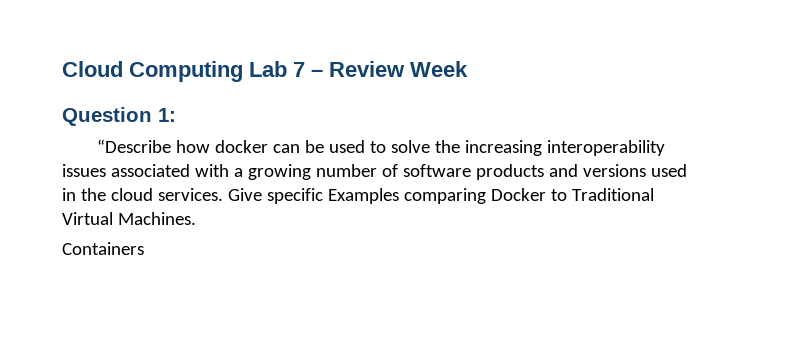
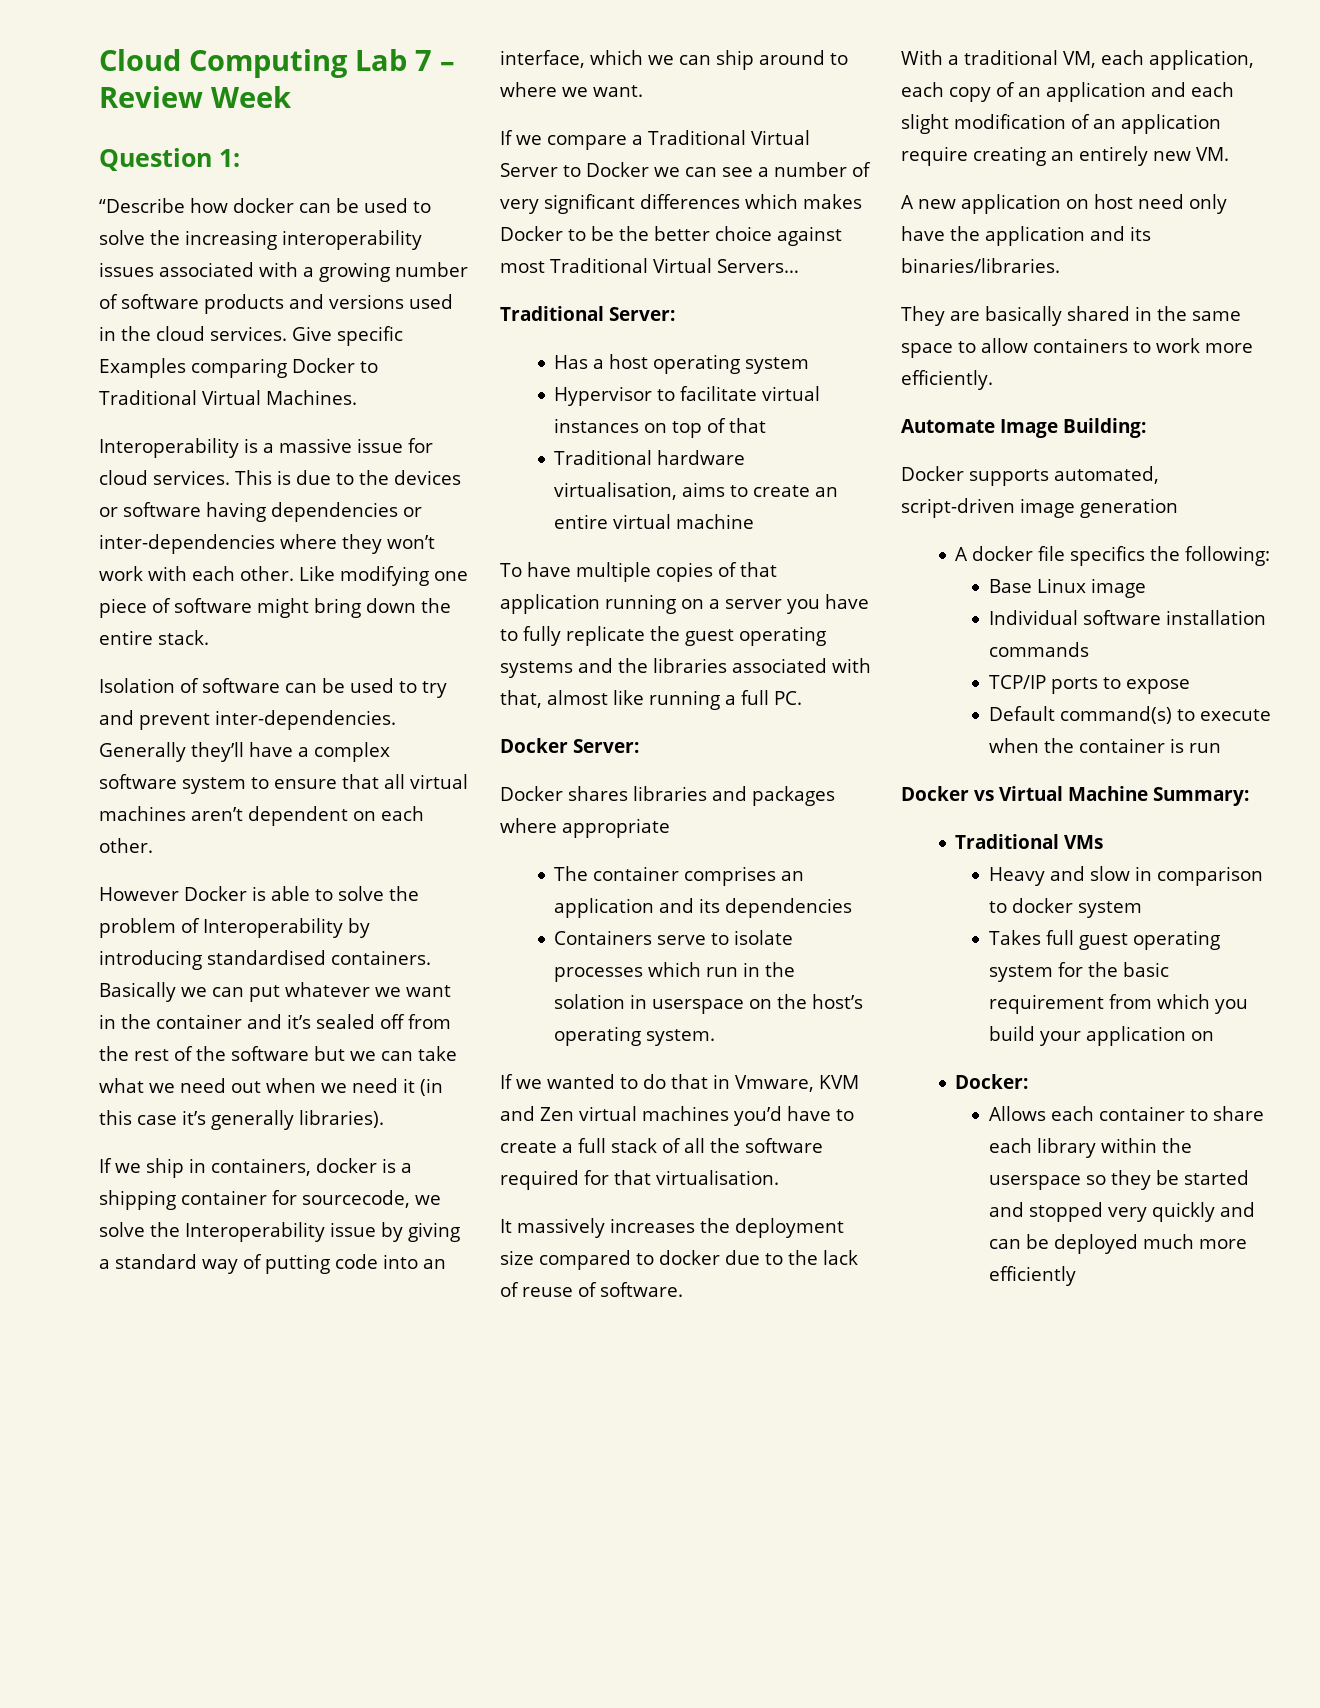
[62,242,144,255] Containers -> [99,438,433,458] [99,470,461,485] [99,502,422,522] [99,534,435,554] [99,566,468,586] [99,598,451,618] [99,630,209,645] [99,678,447,698] [99,710,396,730] [99,742,391,762] [99,774,468,794] [99,806,424,826] [99,838,153,853] [99,886,419,901] [99,918,370,938] [99,950,431,970] [99,982,451,1002] [99,1014,451,1029] [99,1046,457,1061] [99,1078,443,1096] [99,1110,384,1130] [99,1158,412,1178] [99,1190,441,1210] [99,1222,460,1242] [99,1254,446,1274] [500,50,848,70] [500,82,643,97] [500,130,810,150] [500,162,871,177] [500,194,862,214] [500,226,842,246] [500,258,799,273] [500,306,675,321] [554,354,810,374] [554,386,821,406] [554,418,767,438] [554,450,746,465] [554,482,839,500] [554,514,755,529] [500,562,777,582] [500,594,869,614] [500,626,826,646] [500,658,871,678] [500,690,802,710] [500,738,639,753] [500,786,835,806] [500,818,670,838] [554,866,805,886] [554,898,853,918] [554,930,794,945] [554,962,796,982] [554,994,864,1014] [554,1026,716,1046] [500,1074,859,1092] [500,1106,854,1126] [500,1138,823,1153] [500,1170,779,1190] [500,1218,844,1238] [500,1250,858,1270] [500,1282,683,1297] [901,50,1254,70] [901,82,1234,102] [901,114,1221,134] [901,146,1229,166] [901,194,1227,214] [901,226,1151,246] [901,258,1060,273] [901,306,1241,326] [901,338,1253,358] [901,370,993,390] [901,418,1146,438] [901,466,1159,486] [901,498,1178,518] [955,546,1271,566] [989,578,1147,598] [989,610,1267,625] [989,642,1090,657] [989,675,1191,694] [989,706,1272,724] [989,738,1222,753] [901,786,1249,806] [955,834,1104,849] [989,866,1264,886] [989,898,1143,918] [989,930,1221,950] [989,962,1170,982] [989,994,1249,1014] [989,1026,1215,1046] [955,1074,1029,1089] [989,1106,1265,1121] [989,1138,1193,1158] [989,1170,1250,1190] [989,1202,1256,1222] [989,1234,1248,1254] [989,1266,1077,1286] Interoperability is a massive issue for cloud services. This is due to the devices or software having dependencies or inter-dependencies where they won’t work with each other. Like modifying one piece of software might bring down the entire stack. // Isolation of software can be used to try and prevent inter-dependencies. Generally they’ll have a complex software system to ensure that all virtual machines aren’t dependent on each other. // However Docker is able to solve the problem of Interoperability by introducing standardised containers. Basically we can put whatever we want in the container and it’s sealed off from the rest of the software but we can take what we need out when we need it (in this case it’s generally libraries). // If we ship in containers, docker is a shipping container for sourcecode, we solve the Interoperability issue by giving a standard way of putting code into an interface, which we can ship around to where we want. // If we compare a Traditional Virtual Server to Docker we can see a number of very significant differences which makes Docker to be the better choice against most Traditional Virtual Servers… // Traditional Server: // Has a host operating system // Hypervisor to facilitate virtual instances on top of that // Traditional hardware virtualisation, aims to create an entire virtual machine // To have multiple copies of that application running on a server you have to fully replicate the guest operating systems and the libraries associated with that, almost like running a full PC. // Docker Server: // Docker shares libraries and packages where appropriate // The container comprises an application and its dependencies // Containers serve to isolate processes which run in the solation in userspace on the host’s operating system. // If we wanted to do that in Vmware, KVM and Zen virtual machines you’d have to create a full stack of all the software required for that virtualisation. // It massively increases the deployment size compared to docker due to the lack of reuse of software. // With a traditional VM, each application, each copy of an application and each slight modification of an application require creating an entirely new VM. // A new application on host need only have the application and its binaries/libraries. // They are basically shared in the same space to allow containers to work more efficiently. // Automate Image Building: // Docker supports automated, script-driven image generation // A docker file specifics the following: // Base Linux image // Individual software installation commands // TCP/IP ports to expose // Default command(s) to execute when the container is run // Docker vs Virtual Machine Summary: // Traditional VMs // Heavy and slow in comparison to docker system // Takes full guest operating system for the basic requirement from which you build your application on // Docker: // Allows each container to share each library within the userspace so they be started and stopped very quickly and can be deployed much more efficiently

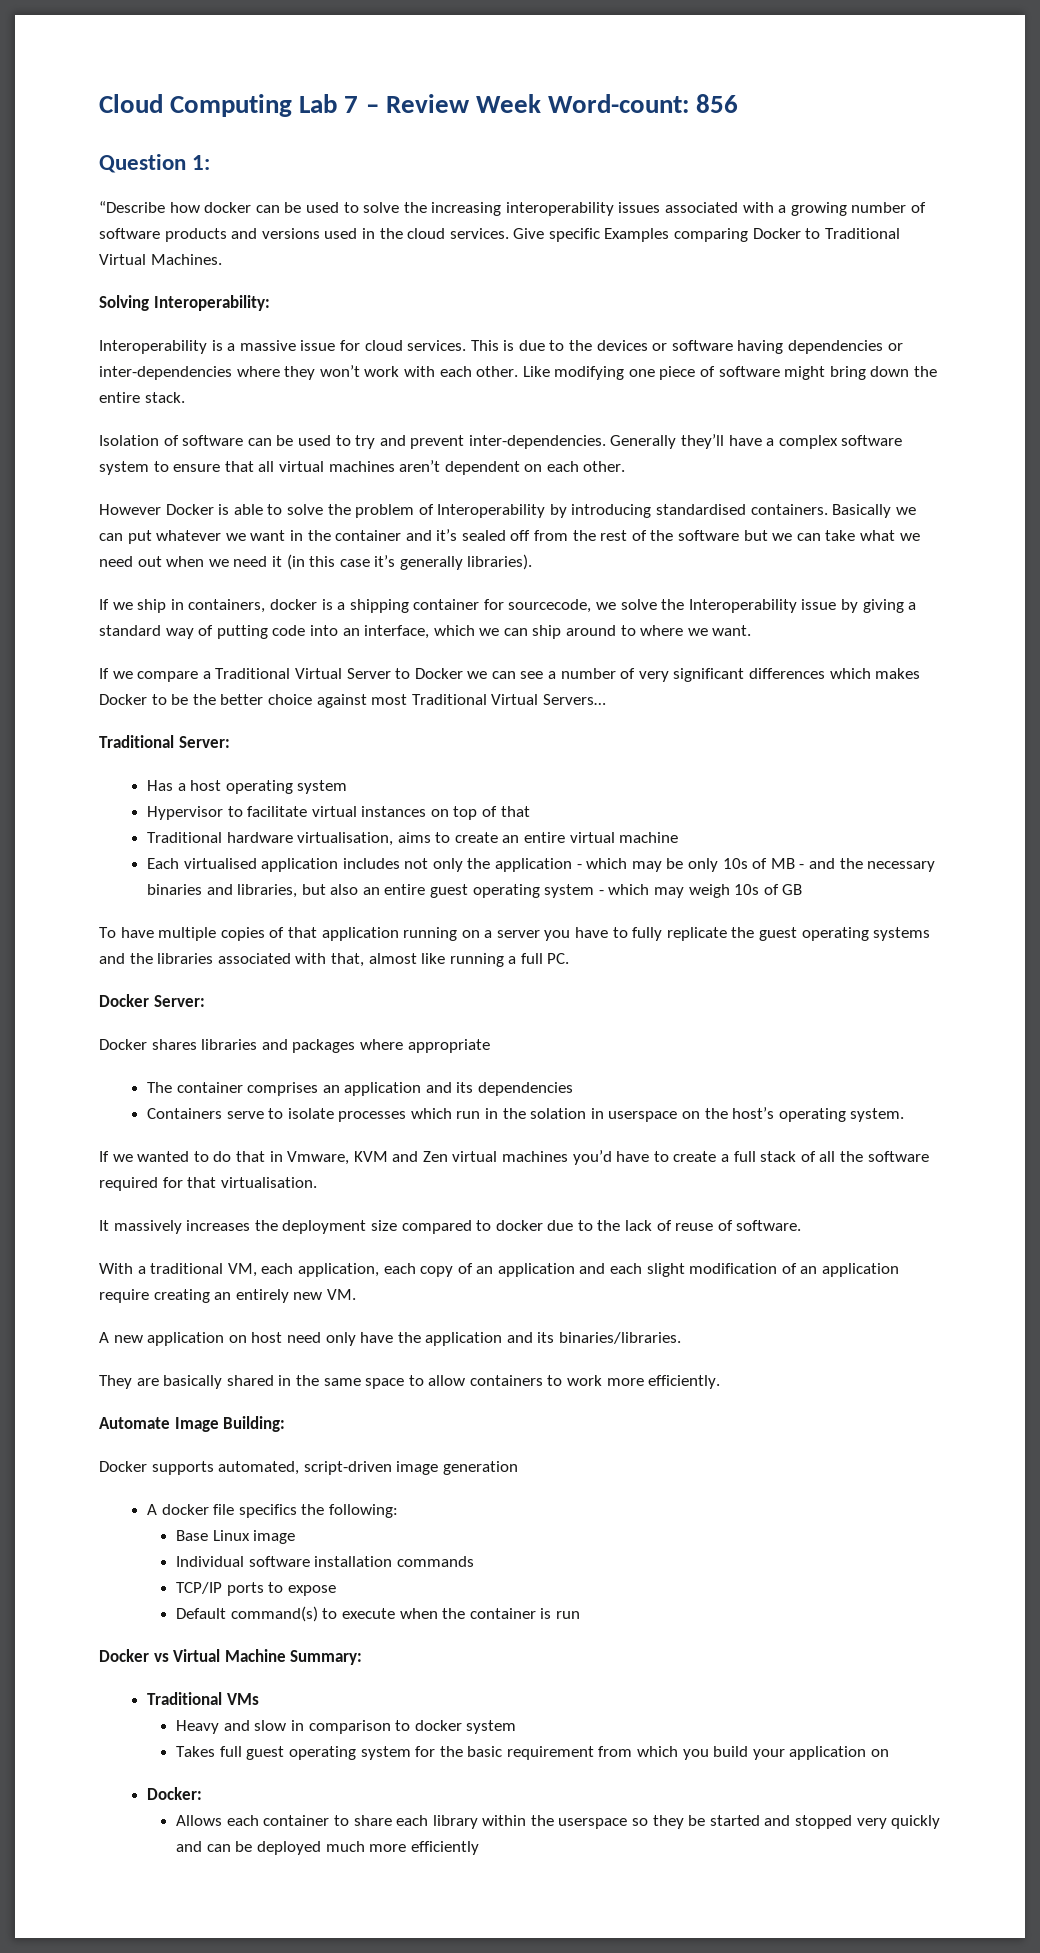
(291, 97) none -> [548,94,739,113] Word-count: 856
(357, 397) none -> [99,295,270,311] // Solving Interoperability:
(755, 521) none -> [146,858,936,872] [146,884,803,898] // Each virtualised application includes not only the application - which may be only 10s of MB - and the necessary binaries and libraries, but also an entire guest operating system - which may weigh 10s of GB

